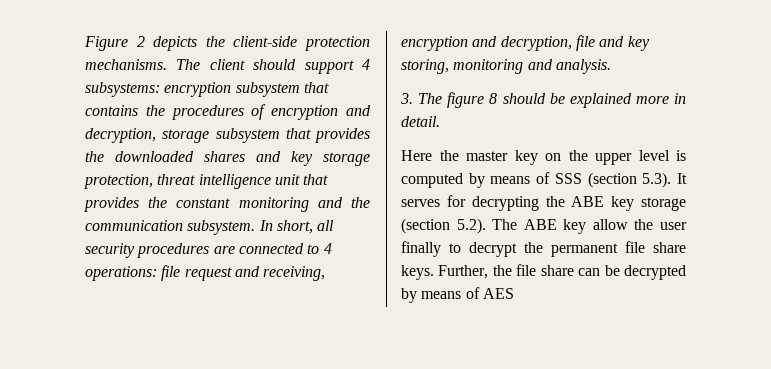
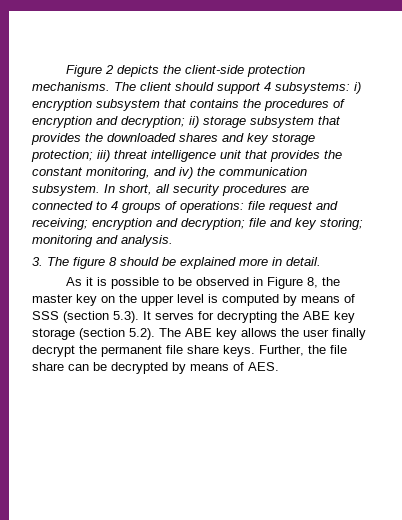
(160, 89) none -> [354,82,361,94] i)
[85,128,156,143] decryption, -> [121,116,199,128] decryption; ii)
[84,174,153,189] protection, -> [31,150,110,162] protection; iii)
[238,197,343,212] monitoring and -> [86,167,193,179] monitoring, and iv)
(332, 248) none -> [122,201,177,213] groups of
[263,266,326,281] [401,36,572,51] receiving, encryption and decryption, -> [32,218,245,230] receiving; encryption and decryption;
[401,59,449,74] storing, -> [320,218,363,230] storing;
[401,150,432,161] Here -> [65,277,318,289] As it is possible to be observed in Figure 8,
[592,219,628,230] allow -> [241,328,277,337] allows
[449,243,461,253] to -> (366, 334) none
[482,288,514,299] AES -> [248,362,279,371] AES.

